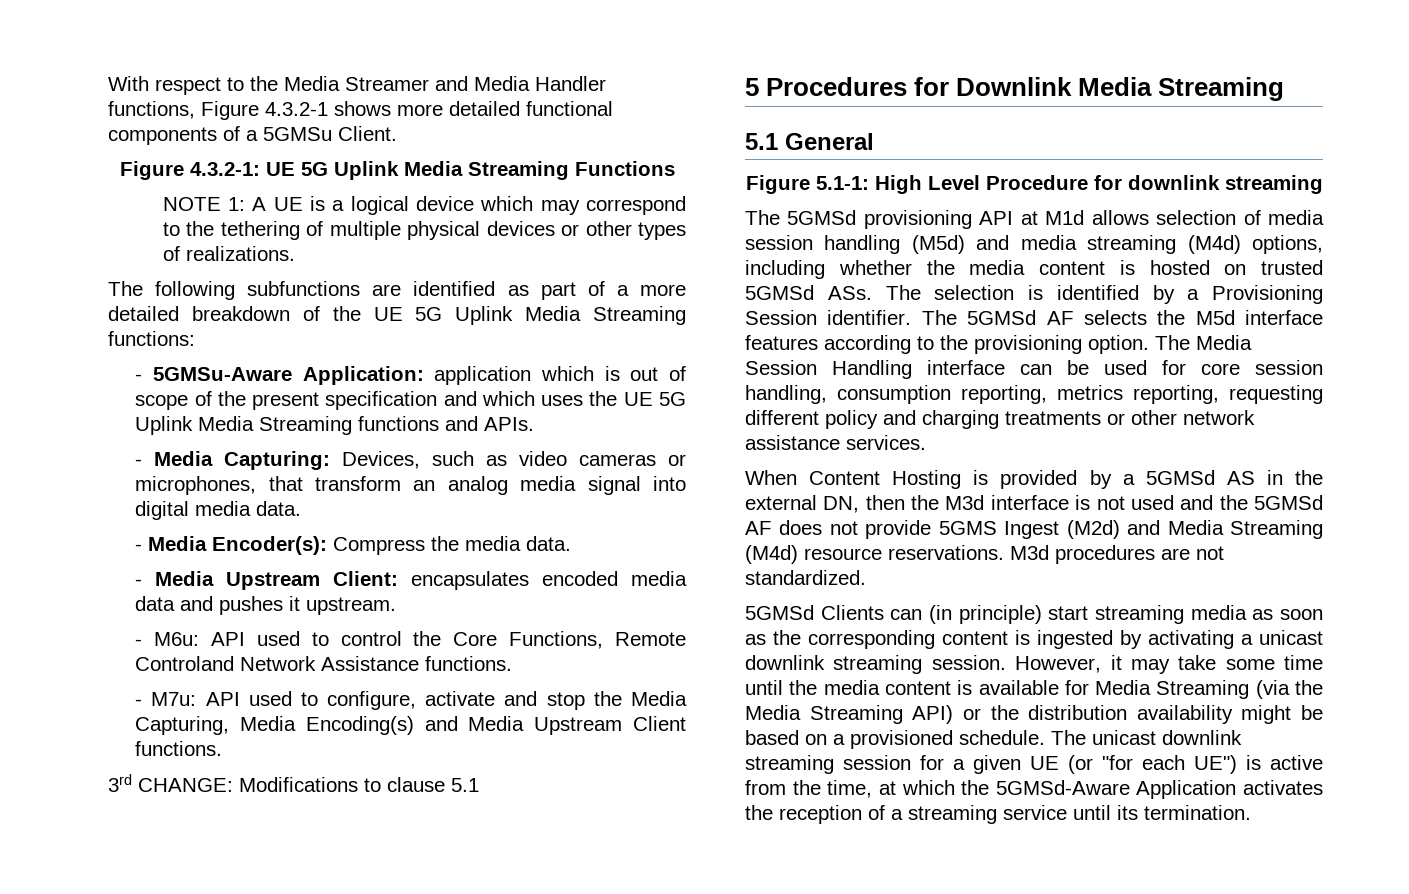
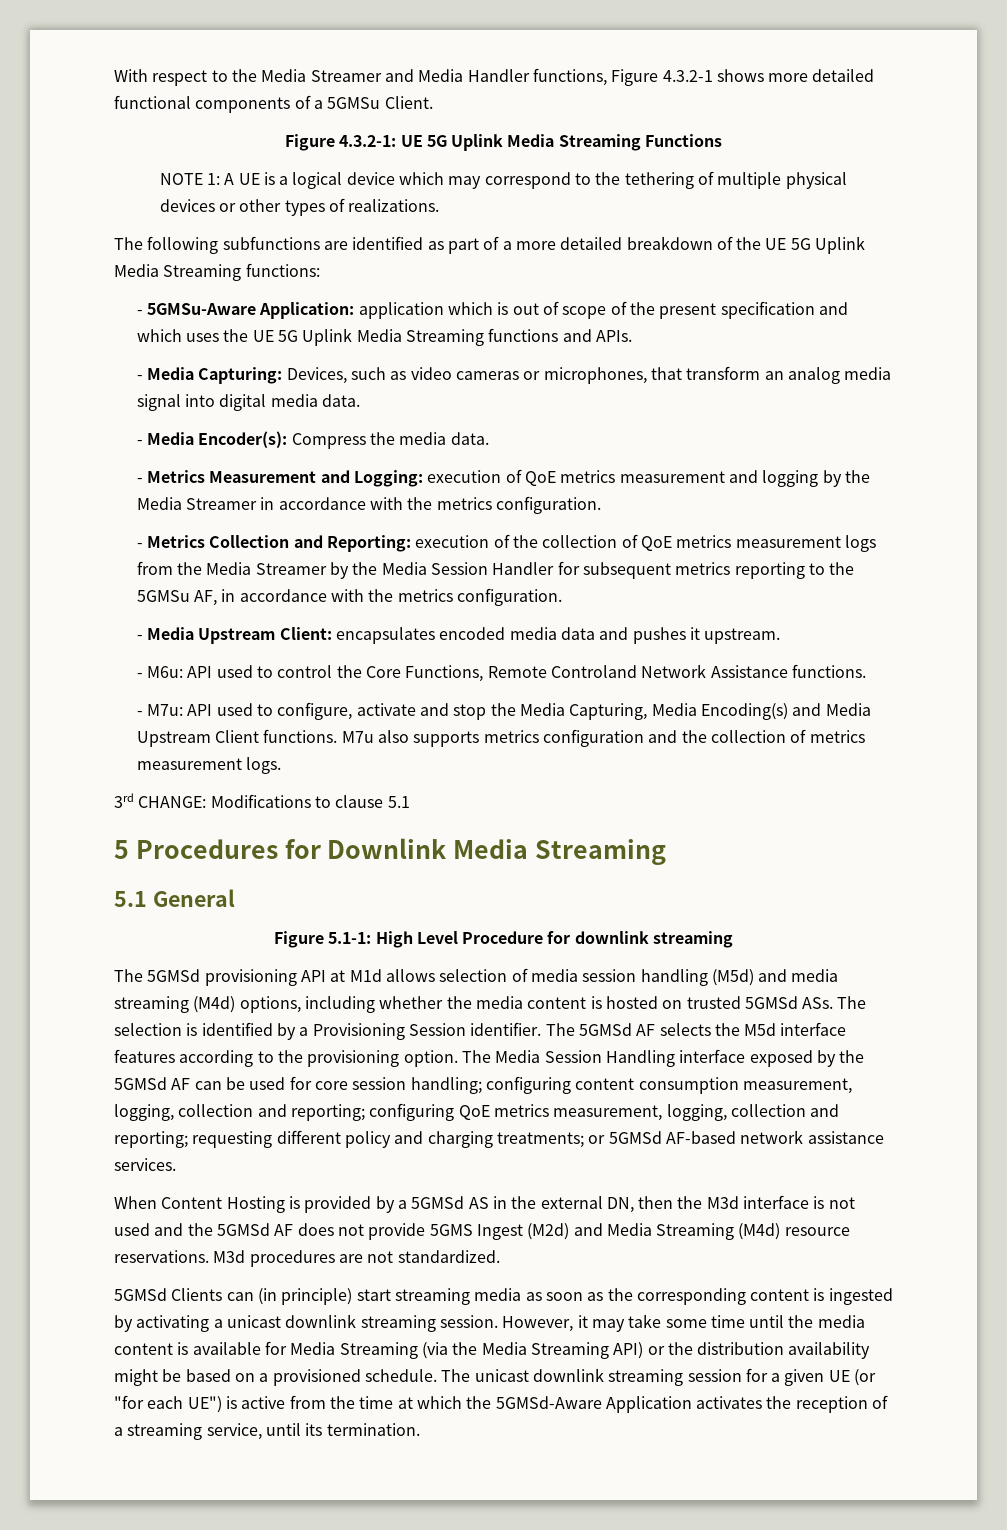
(572, 543) none -> [136,469,870,487] [136,496,602,514] [136,534,876,552] [136,561,855,579] [136,588,563,606] // - Metrics Measurement and Logging: execution of QoE metrics measurement and logging by the Media Streamer in accordance with the metrics configuration. // - Metrics Collection and Reporting: execution of the collection of QoE metrics measurement logs from the Media Streamer by the Media Session Handler for subsequent metrics reporting to the 5GMSu AF, in accordance with the metrics configuration.
(223, 748) none -> [341,729,865,747] [136,757,282,774] M7u also supports metrics configuration and the collection of metrics measurement logs.
(1005, 367) none -> [749,1050,865,1067] [114,1077,191,1090] exposed by the 5GMSd AF
[745,385,1219,404] handling, consumption reporting, metrics reporting, -> [410,1076,852,1094] [114,1103,840,1121] [114,1131,188,1148] handling; configuring content consumption measurement, logging, collection and reporting; configuring QoE metrics measurement, logging, collection and reporting;
[1005,410,1177,425] treatments or other -> [496,1131,736,1148] treatments; or 5GMSd AF-based
[827,780,873,798] time, -> [359,1396,394,1409] time
[1003,805,1067,820] service -> [206,1423,262,1440] service,

